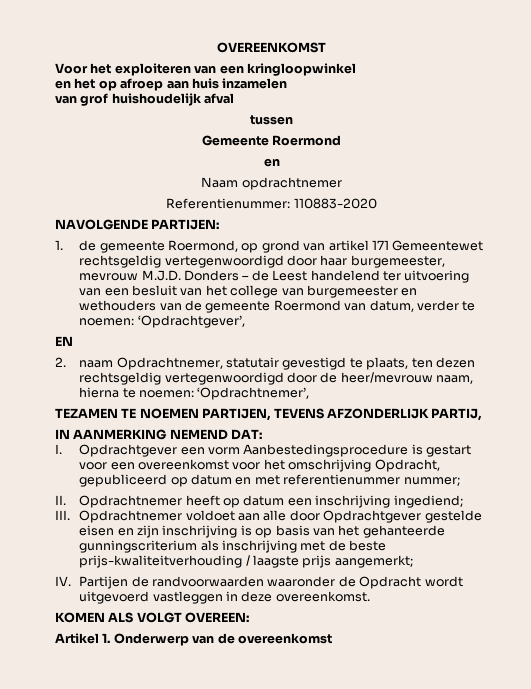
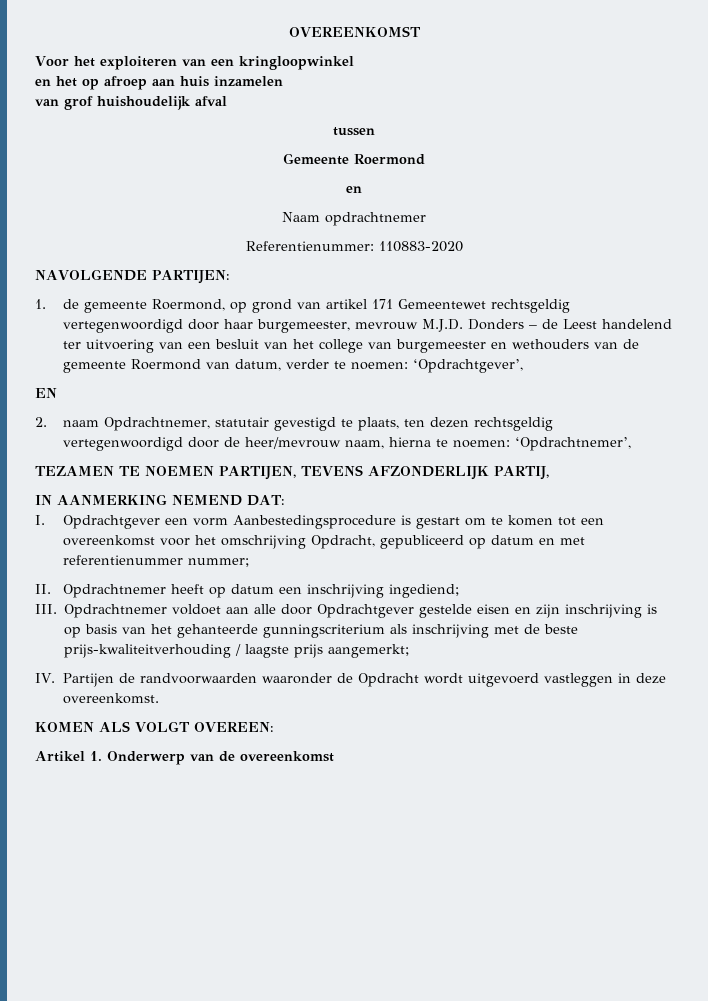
[79,462,108,470] voor -> [465,515,577,526] om te komen tot

